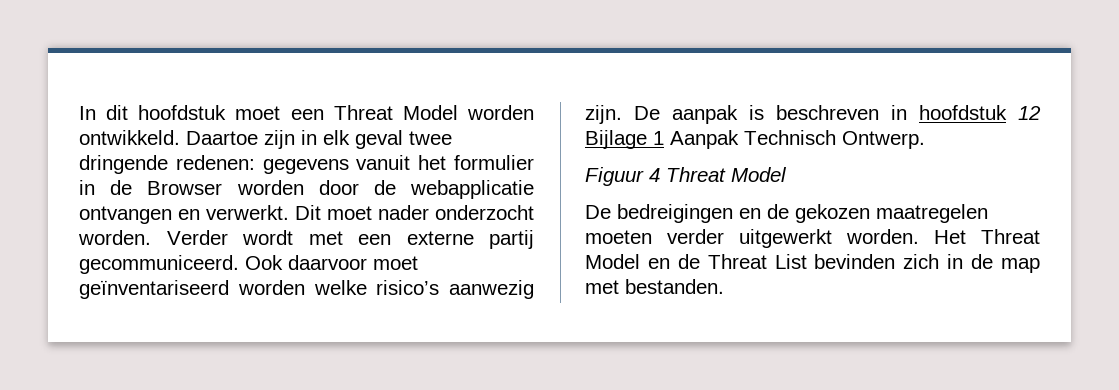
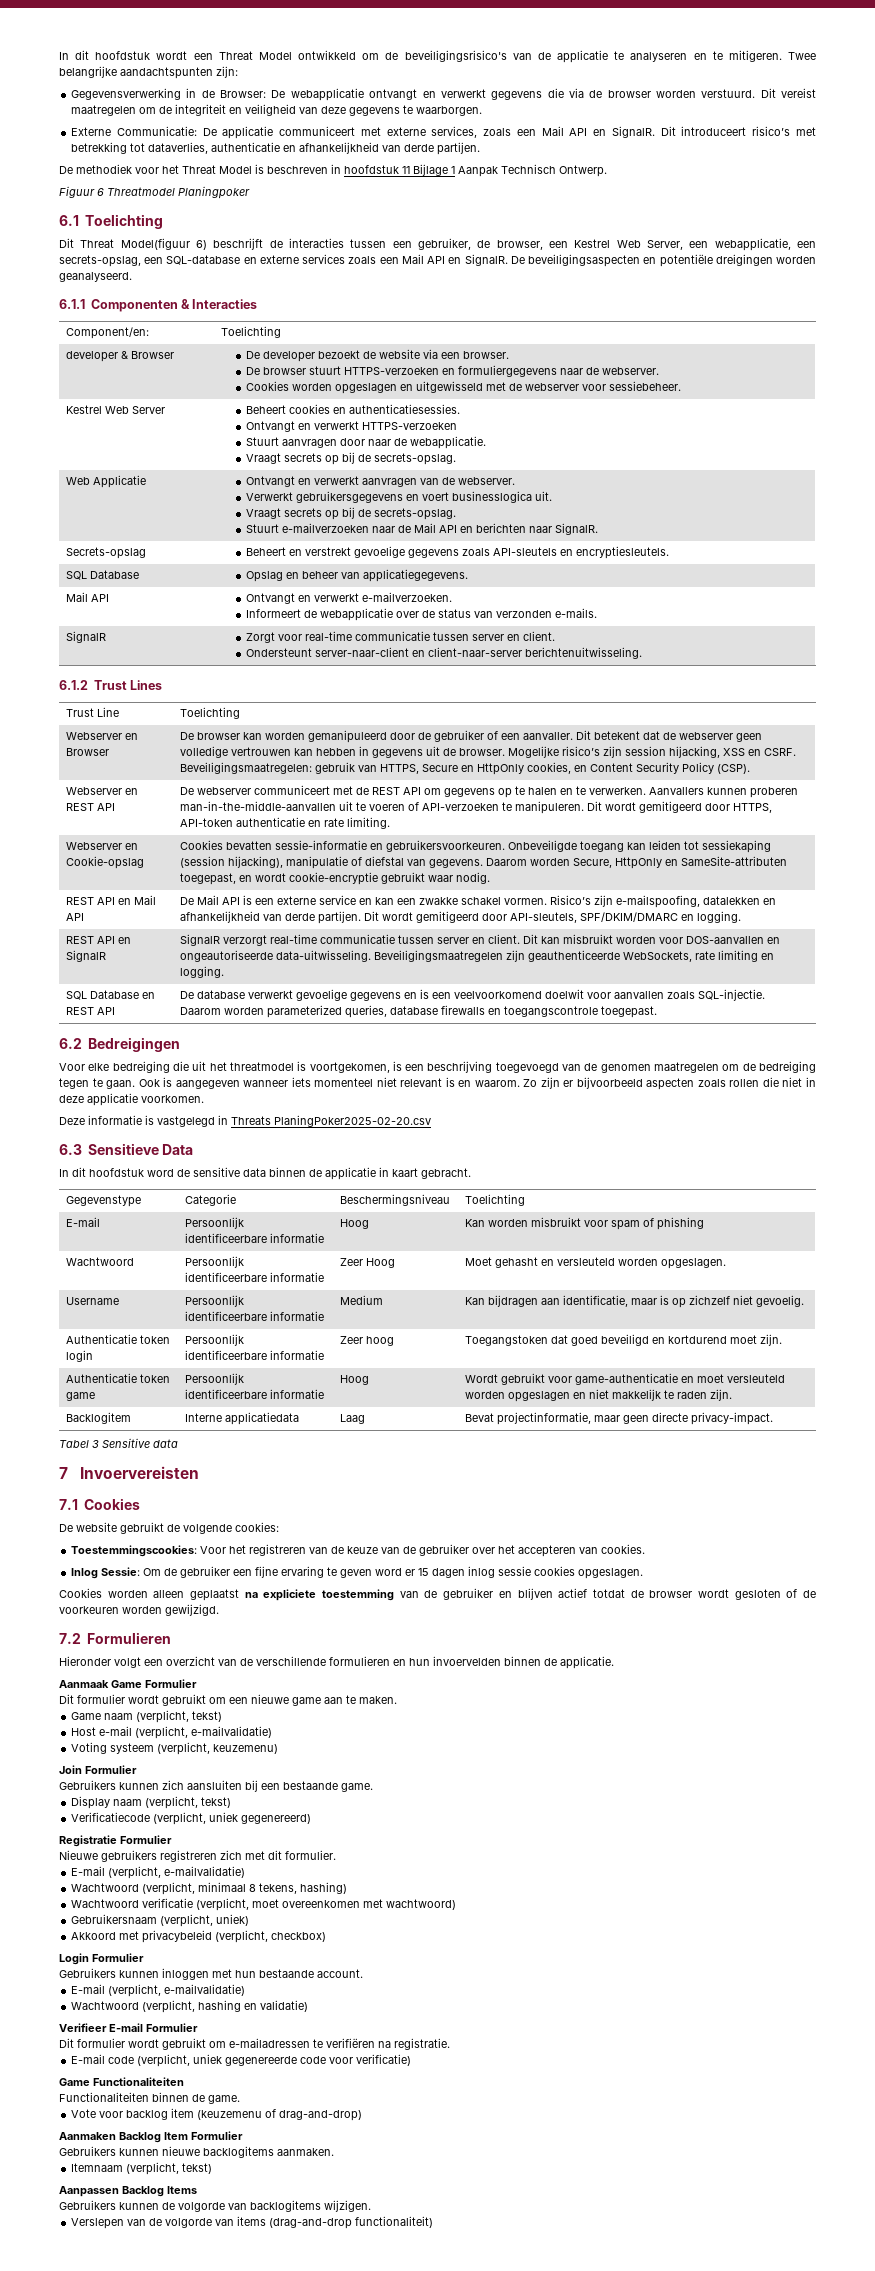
[79,105,281,120] In dit hoofdstuk moet -> [59,50,188,60] In dit hoofdstuk wordt
[467,105,534,120] [79,130,452,149] [79,155,534,174] [79,180,534,199] [79,205,534,224] [78,230,534,249] [79,255,418,274] [79,280,534,299] [585,105,738,124] worden ontwikkeld. Daartoe zijn in elk geval twee dringende redenen: gegevens vanuit het formulier in de Browser worden door de webapplicatie ontvangen en verwerkt. Dit moet nader onderzocht worden. Verder wordt met een externe partij gecommuniceerd. Ook daarvoor moet geïnventariseerd worden welke risico’s aanwezig zijn. De aanpak -> [298,50,816,63] [59,66,238,79] [71,88,817,101] [71,104,483,116] [71,126,816,139] [71,142,481,155] [59,164,252,174] ontwikkeld om de beveiligingsrisico's van de applicatie te analyseren en te mitigeren. Twee belangrijke aandachtspunten zijn: // Gegevensverwerking in de Browser: De webapplicatie ontvangt en verwerkt gegevens die via de browser worden verstuurd. Dit vereist maatregelen om de integriteit en veiligheid van deze gegevens te waarborgen. // Externe Communicatie: De applicatie communiceert met externe services, zoals een Mail API en SignalR. Dit introduceert risico’s met betrekking tot dataverlies, authenticatie en afhankelijkheid van derde partijen. // De methodiek voor het Threat Model
[1018,106,1041,120] 12 -> [402,166,410,174] 11
[649,167,787,182] [585,204,988,223] [585,229,1040,248] [585,254,1040,273] [585,279,724,294] 4 Threat Model // De bedreigingen en de gekozen maatregelen moeten verder uitgewerkt worden. Het Threat Model en de Threat List bevinden zich in de map met bestanden. -> [97,186,250,199] [59,214,163,229] [59,238,817,251] [59,254,817,267] [59,272,132,282] [59,299,258,312] [66,327,150,339] [221,326,282,338] [66,351,175,362] [245,349,509,362] [245,365,659,377] [245,381,681,394] [66,405,166,414] [245,404,460,414] [245,421,457,432] [245,436,486,449] [245,452,456,465] [66,475,147,488] [245,476,515,487] [245,491,552,503] [245,507,456,520] [245,523,598,535] [66,547,147,559] [245,546,669,559] [66,570,140,580] [245,569,468,582] [66,592,110,602] [245,592,452,604] [245,608,597,621] [66,631,107,643] [245,631,555,643] [245,647,642,659] [59,680,162,690] [66,707,120,717] [180,707,241,719] [66,732,139,740] [66,748,110,756] [180,730,763,743] [180,746,797,758] [180,762,751,775] [66,787,139,795] [66,803,116,811] [180,785,799,798] [180,801,773,814] [180,817,391,829] [66,842,139,850] [66,856,145,869] [180,840,772,853] [180,856,788,869] [180,872,491,885] [66,895,157,905] [66,913,85,921] [180,895,777,908] [180,911,742,924] [66,936,132,944] [66,950,107,962] [180,934,781,946] [180,950,775,962] [180,966,225,978] [66,990,156,1000] [66,1007,116,1015] [180,989,766,1001] [180,1005,658,1018] [59,1037,180,1052] [59,1061,816,1073] [59,1077,816,1090] [59,1093,204,1106] [59,1115,431,1127] [59,1143,194,1155] [59,1167,471,1180] [66,1195,142,1207] [185,1194,237,1206] [340,1194,451,1206] [465,1194,526,1206] [66,1217,101,1227] [185,1217,245,1229] [185,1233,325,1243] [340,1219,370,1229] [465,1217,705,1230] [66,1257,135,1266] [185,1256,245,1268] [185,1272,325,1282] [340,1258,396,1268] [465,1257,727,1269] [66,1297,120,1305] [185,1295,245,1307] [185,1311,325,1321] [340,1295,384,1305] [465,1295,805,1308] [66,1334,171,1344] [66,1350,94,1362] [185,1334,245,1346] [185,1350,325,1360] [340,1336,395,1346] [465,1334,783,1346] [66,1373,171,1383] [66,1392,96,1401] [185,1373,245,1385] [185,1389,325,1399] [340,1375,370,1385] [465,1373,786,1385] [465,1389,733,1402] [66,1412,132,1424] [185,1412,300,1425] [340,1414,366,1424] [465,1412,774,1425] [59,1438,178,1448] [59,1466,199,1479] [59,1498,140,1510] [59,1522,279,1534] [71,1544,646,1557] [71,1566,644,1579] [59,1588,817,1601] [59,1604,219,1616] [59,1632,171,1644] [59,1656,614,1669] [59,1679,197,1688] [59,1694,397,1706] [71,1710,223,1723] [71,1726,273,1739] [71,1742,279,1755] [59,1765,137,1774] [59,1780,373,1792] [71,1796,232,1809] [71,1812,312,1825] [59,1835,172,1847] [59,1850,336,1862] [71,1866,246,1879] [71,1882,348,1895] [71,1898,457,1911] [71,1914,250,1927] [71,1930,327,1943] [59,1953,144,1965] [59,1968,363,1980] [71,1984,246,1997] [71,2000,309,2013] [59,2023,198,2032] [59,2038,450,2050] [71,2054,412,2067] [59,2077,184,2086] [59,2092,240,2104] [71,2108,363,2121] [59,2131,243,2143] [59,2146,334,2158] [71,2162,213,2175] [59,2186,197,2197] [59,2200,371,2212] [71,2216,434,2229] 6 Threatmodel Planingpoker // 6.1 Toelichting // Dit Threat Model(figuur 6) beschrijft de interacties tussen een gebruiker, de browser, een Kestrel Web Server, een webapplicatie, een secrets-opslag, een SQL-database en externe services zoals een Mail API en SignalR. De beveiligingsaspecten en potentiële dreigingen worden geanalyseerd. // 6.1.1 Componenten & Interacties // Component/en: | Toelichting // developer & Browser | De developer bezoekt de website via een browser. // De browser stuurt HTTPS-verzoeken en formuliergegevens naar de webserver. // Cookies worden opgeslagen en uitgewisseld met de webserver voor sessiebeheer. // Kestrel Web Server | Beheert cookies en authenticatiesessies. // Ontvangt en verwerkt HTTPS-verzoeken // Stuurt aanvragen door naar de webapplicatie. // Vraagt secrets op bij de secrets-opslag. // Web Applicatie | Ontvangt en verwerkt aanvragen van de webserver. // Verwerkt gebruikersgegevens en voert businesslogica uit. // Vraagt secrets op bij de secrets-opslag. // Stuurt e-mailverzoeken naar de Mail API en berichten naar SignalR. // Secrets-opslag | Beheert en verstrekt gevoelige gegevens zoals API-sleutels en encryptiesleutels. // SQL Database | Opslag en beheer van applicatiegegevens. // Mail API | Ontvangt en verwerkt e-mailverzoeken. // Informeert de webapplicatie over de status van verzonden e-mails. // SignalR | Zorgt voor real-time communicatie tussen server en client. // Ondersteunt server-naar-client en client-naar-server berichtenuitwisseling. // 6.1.2 Trust Lines // Trust Line | Toelichting // Webserver en Browser | De browser kan worden gemanipuleerd door de gebruiker of een aanvaller. Dit betekent dat de webserver geen volledige vertrouwen kan hebben in gegevens uit de browser. Mogelijke risico’s zijn session hijacking, XSS en CSRF. Beveiligingsmaatregelen: gebruik van HTTPS, Secure en HttpOnly cookies, en Content Security Policy (CSP). // Webserver en REST API | De webserver communiceert met de REST API om gegevens op te halen en te verwerken. Aanvallers kunnen proberen man-in-the-middle-aanvallen uit te voeren of API-verzoeken te manipuleren. Dit wordt gemitigeerd door HTTPS, API-token authenticatie en rate limiting. // Webserver en Cookie-opslag | Cookies bevatten sessie-informatie en gebruikersvoorkeuren. Onbeveiligde toegang kan leiden tot sessiekaping (session hijacking), manipulatie of diefstal van gegevens. Daarom worden Secure, HttpOnly en SameSite-attributen toegepast, en wordt cookie-encryptie gebruikt waar nodig. // REST API en Mail API | De Mail API is een externe service en kan een zwakke schakel vormen. Risico’s zijn e-mailspoofing, datalekken en afhankelijkheid van derde partijen. Dit wordt gemitigeerd door API-sleutels, SPF/DKIM/DMARC en logging. // REST API en SignalR | SignalR verzorgt real-time communicatie tussen server en client. Dit kan misbruikt worden voor DOS-aanvallen en ongeautoriseerde data-uitwisseling. Beveiligingsmaatregelen zijn geauthenticeerde WebSockets, rate limiting en logging. // SQL Database en REST API | De database verwerkt gevoelige gegevens en is een veelvoorkomend doelwit voor aanvallen zoals SQL-injectie. Daarom worden parameterized queries, database firewalls en toegangscontrole toegepast. // 6.2 Bedreigingen // Voor elke bedreiging die uit het threatmodel is voortgekomen, is een beschrijving toegevoegd van de genomen maatregelen om de bedreiging tegen te gaan. Ook is aangegeven wanneer iets momenteel niet relevant is en waarom. Zo zijn er bijvoorbeeld aspecten zoals rollen die niet in deze applicatie voorkomen. // Deze informatie is vastgelegd in Threats PlaningPoker2025-02-20.csv // 6.3 Sensitieve Data // In dit hoofdstuk word de sensitive data binnen de applicatie in kaart gebracht. // Gegevenstype | Categorie | Beschermingsniveau | Toelichting // E-mail | Persoonlijk identificeerbare informatie | Hoog | Kan worden misbruikt voor spam of phishing // Wachtwoord | Persoonlijk identificeerbare informatie | Zeer Hoog | Moet gehasht en versleuteld worden opgeslagen. // Username | Persoonlijk identificeerbare informatie | Medium | Kan bijdragen aan identificatie, maar is op zichzelf niet gevoelig. // Authenticatie token login | Persoonlijk identificeerbare informatie | Zeer hoog | Toegangstoken dat goed beveiligd en kortdurend moet zijn. // Authenticatie token game | Persoonlijk identificeerbare informatie | Hoog | Wordt gebruikt voor game-authenticatie en moet versleuteld worden opgeslagen en niet makkelijk te raden zijn. // Backlogitem | Interne applicatiedata | Laag | Bevat projectinformatie, maar geen directe privacy-impact. // Tabel 3 Sensitive data // 7 Invoervereisten // 7.1 Cookies // De website gebruikt de volgende cookies: // Toestemmingscookies: Voor het registreren van de keuze van de gebruiker over het accepteren van cookies. // Inlog Sessie: Om de gebruiker een fijne ervaring te geven word er 15 dagen inlog sessie cookies opgeslagen. // Cookies worden alleen geplaatst na expliciete toestemming van de gebruiker en blijven actief totdat de browser wordt gesloten of de voorkeuren worden gewijzigd. // 7.2 Formulieren // Hieronder volgt een overzicht van de verschillende formulieren en hun invoervelden binnen de applicatie. // Aanmaak Game Formulier // Dit formulier wordt gebruikt om een nieuwe game aan te maken. // Game naam (verplicht, tekst) // Host e-mail (verplicht, e-mailvalidatie) // Voting systeem (verplicht, keuzemenu) // Join Formulier // Gebruikers kunnen zich aansluiten bij een bestaande game. // Display naam (verplicht, tekst) // Verificatiecode (verplicht, uniek gegenereerd) // Registratie Formulier // Nieuwe gebruikers registreren zich met dit formulier. // E-mail (verplicht, e-mailvalidatie) // Wachtwoord (verplicht, minimaal 8 tekens, hashing) // Wachtwoord verificatie (verplicht, moet overeenkomen met wachtwoord) // Gebruikersnaam (verplicht, uniek) // Akkoord met privacybeleid (verplicht, checkbox) // Login Formulier // Gebruikers kunnen inloggen met hun bestaande account. // E-mail (verplicht, e-mailvalidatie) // Wachtwoord (verplicht, hashing en validatie) // Verifieer E-mail Formulier // Dit formulier wordt gebruikt om e-mailadressen te verifiëren na registratie. // E-mail code (verplicht, uniek gegenereerde code voor verificatie) // Game Functionaliteiten // Functionaliteiten binnen de game. // Vote voor backlog item (keuzemenu of drag-and-drop) // Aanmaken Backlog Item Formulier // Gebruikers kunnen nieuwe backlogitems aanmaken. // Itemnaam (verplicht, tekst) // Aanpassen Backlog Items // Gebruikers kunnen de volgorde van backlogitems wijzigen. // Verslepen van de volgorde van items (drag-and-drop functionaliteit)

